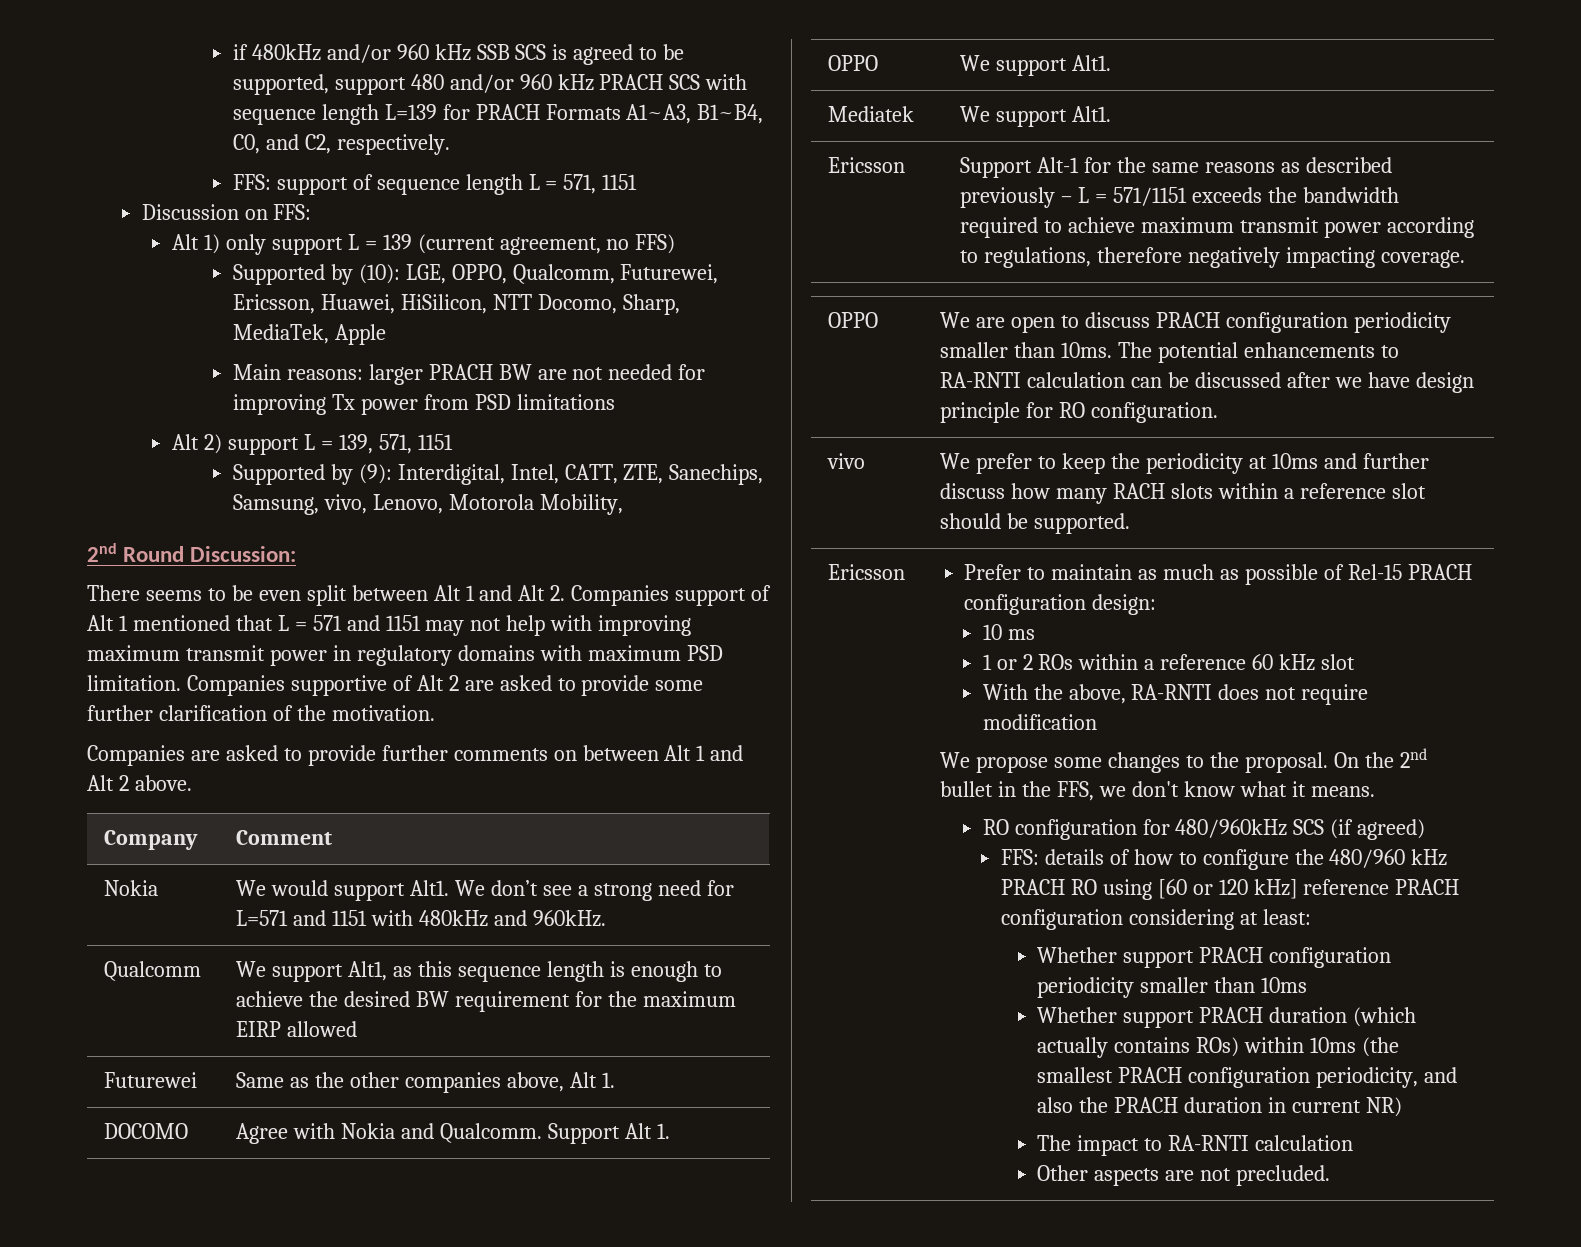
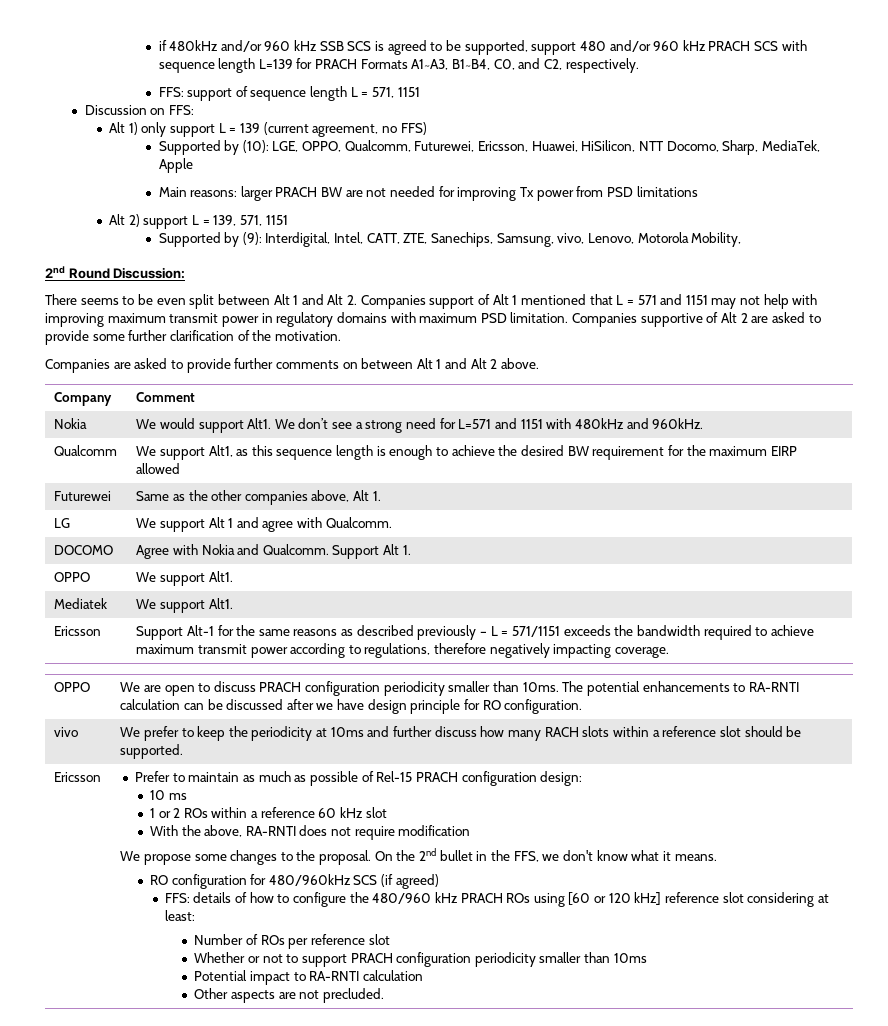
(615, 1080) none -> [54,518,71,528] [136,517,392,532] // LG | We support Alt 1 and agree with Qualcomm.
[1070,879,1097,895] RO -> [506,893,531,903] ROs
[1395,879,1460,895] [1000,909,1123,930] PRACH configuration -> [722,892,744,903] slot
[1037,947,1118,963] Whether -> [194,934,390,949] [194,952,299,963] Number of ROs per reference slot // Whether or not to
[1037,1007,1417,1028] [1037,1037,1400,1058] [1037,1067,1458,1088] [1037,1097,1403,1117] [1037,1135,1072,1151] Whether support PRACH duration (which actually contains ROs) within 10ms (the smallest PRACH configuration periodicity, and also the PRACH duration in current NR) // The -> [194,970,248,981] Potential

